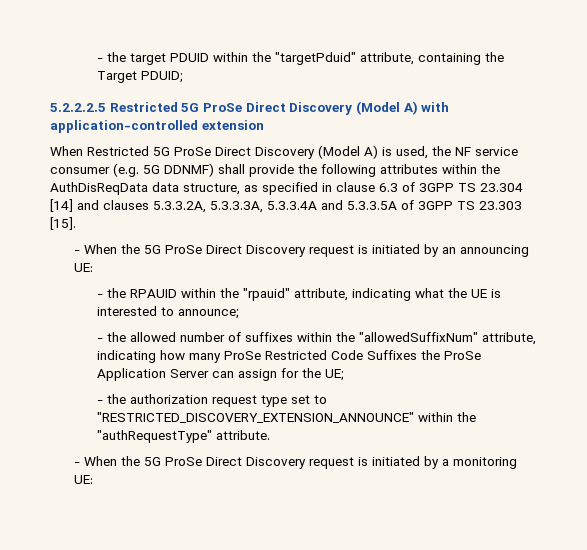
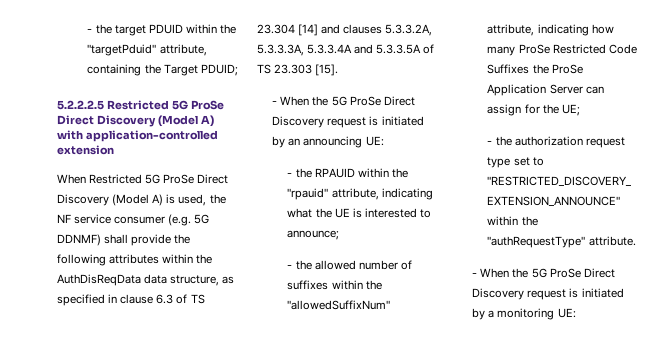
[419,183,454,192] 3GPP -> (188, 299) none
[418,201,453,210] 3GPP -> (435, 49) none

